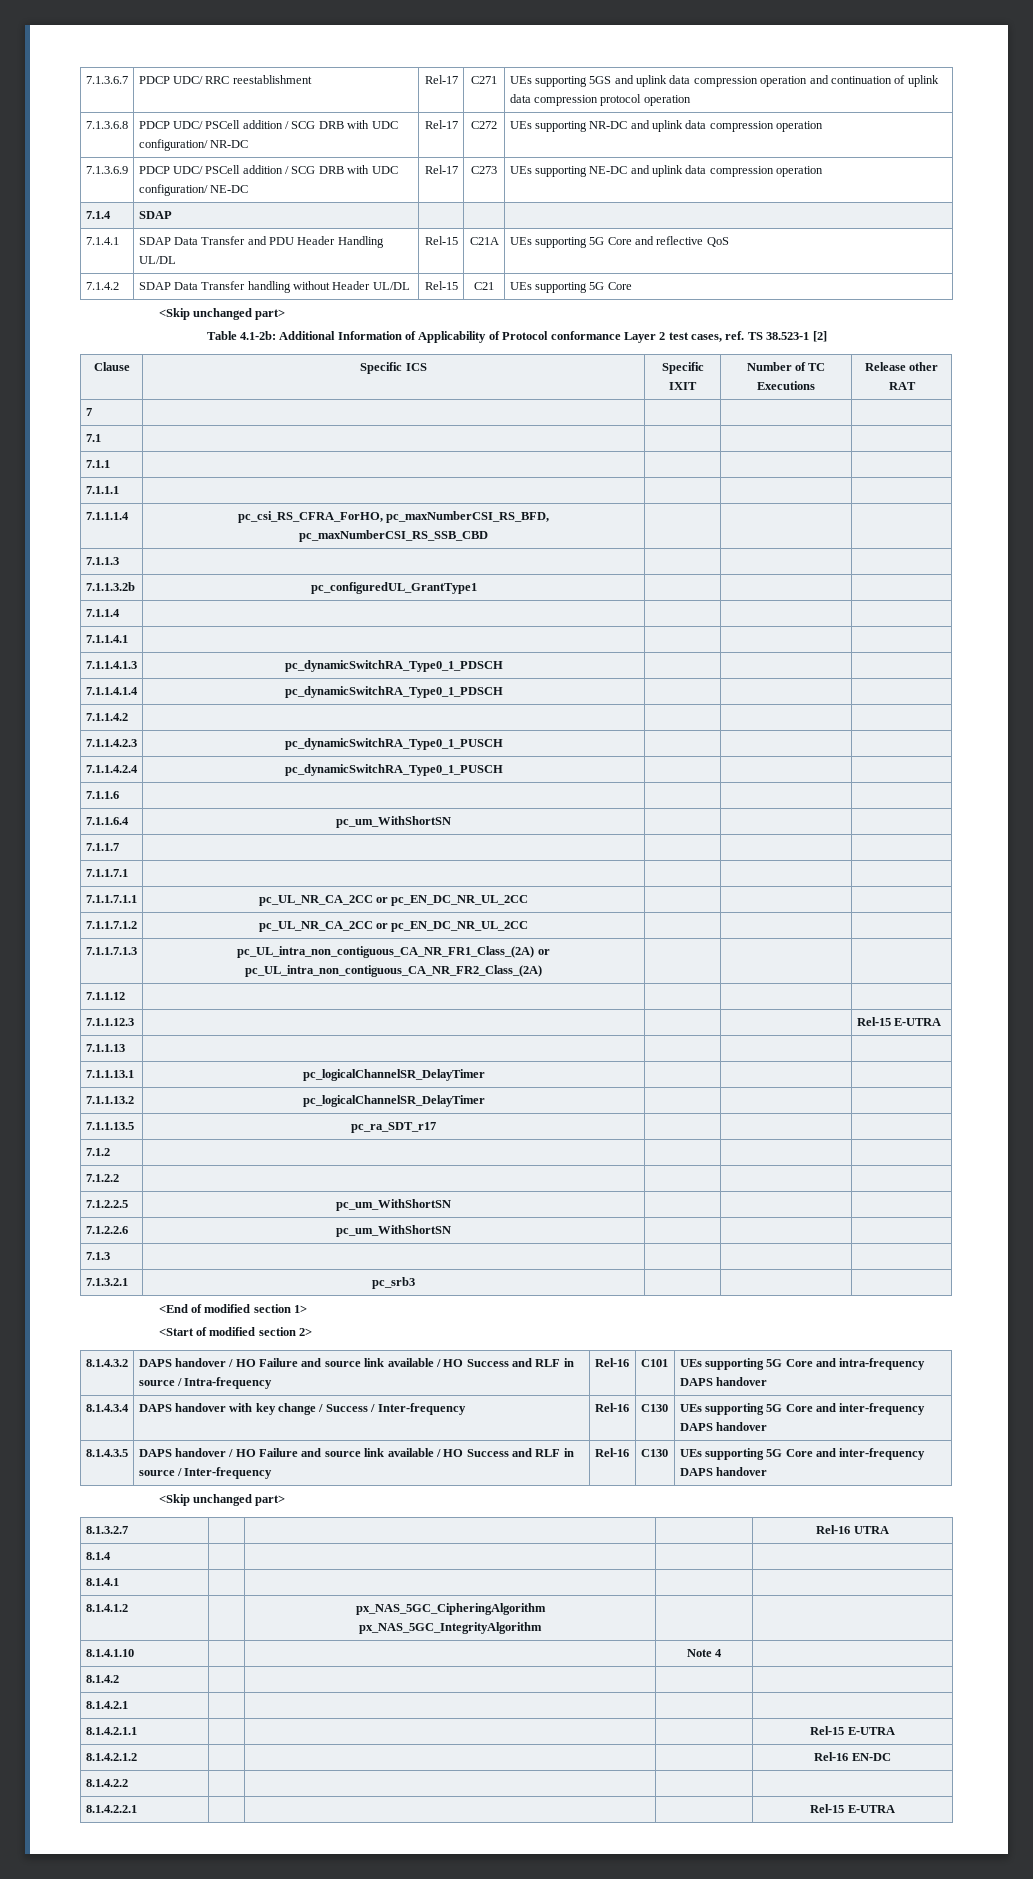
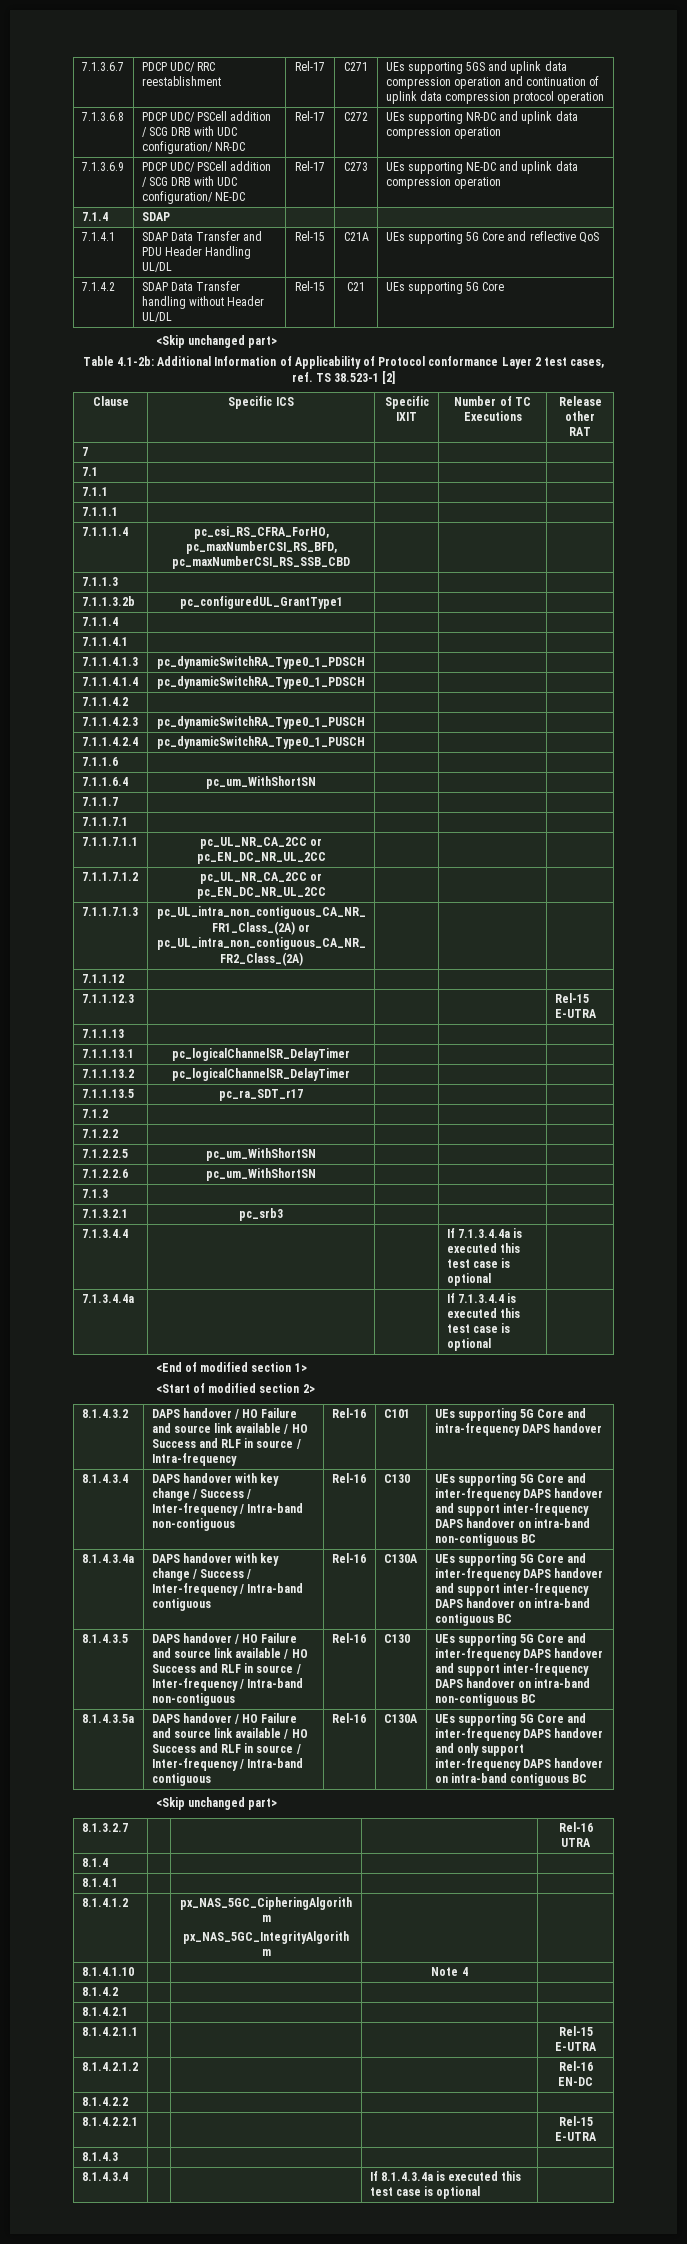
(416, 1283) none -> [81,1229,128,1238] [446,1228,523,1238] [446,1243,520,1253] [446,1258,511,1268] [446,1273,491,1286] [81,1294,134,1303] [446,1293,517,1303] [446,1308,520,1318] [446,1323,511,1333] [446,1338,491,1351] // 7.1.3.4.4 | | | If 7.1.3.4.4a is executed this test case is optional | // 7.1.3.4.4a | | | If 7.1.3.4.4 is executed this test case is optional |
(466, 1409) none -> [239,1503,304,1514] [151,1518,235,1531] / Intra-band non-contiguous
(767, 1426) none -> [434,1503,590,1516] [434,1518,591,1528] [434,1533,536,1546] [81,1554,134,1563] [151,1553,280,1566] [151,1568,252,1581] [151,1583,304,1596] [151,1598,211,1611] [331,1553,366,1563] [383,1554,418,1563] [434,1553,587,1566] [434,1568,604,1581] [434,1583,590,1596] [434,1598,591,1608] [434,1613,512,1626] and support inter-frequency DAPS handover on intra-band non-contiguous BC // 8.1.4.3.4a | DAPS handover with key change / Success / Inter-frequency / Intra-band contiguous | Rel-16 | C130A | UEs supporting 5G Core and inter-frequency DAPS handover and support inter-frequency DAPS handover on intra-band contiguous BC
(273, 1473) none -> [239,1678,304,1689] [151,1693,235,1706] / Intra-band non-contiguous
(767, 1471) none -> [434,1663,590,1676] [434,1678,591,1688] [434,1693,536,1706] [81,1714,134,1723] [151,1713,298,1724] [151,1728,308,1739] [151,1743,301,1754] [151,1758,304,1771] [151,1773,211,1786] [331,1713,366,1723] [383,1714,418,1723] [434,1713,587,1726] [434,1728,604,1741] [434,1743,525,1756] [434,1758,604,1771] [434,1773,588,1786] and support inter-frequency DAPS handover on intra-band non-contiguous BC // 8.1.4.3.5a | DAPS handover / HO Failure and source link available / HO Success and RLF in source / Inter-frequency / Intra-band contiguous | Rel-16 | C130A | UEs supporting 5G Core and inter-frequency DAPS handover and only support inter-frequency DAPS handover on intra-band contiguous BC
(895, 1809) none -> [81,2152,118,2161] [81,2172,128,2181] [369,2171,522,2181] [369,2186,481,2199] // 8.1.4.3 | | | | // 8.1.4.3.4 | | | If 8.1.4.3.4a is executed this test case is optional |

